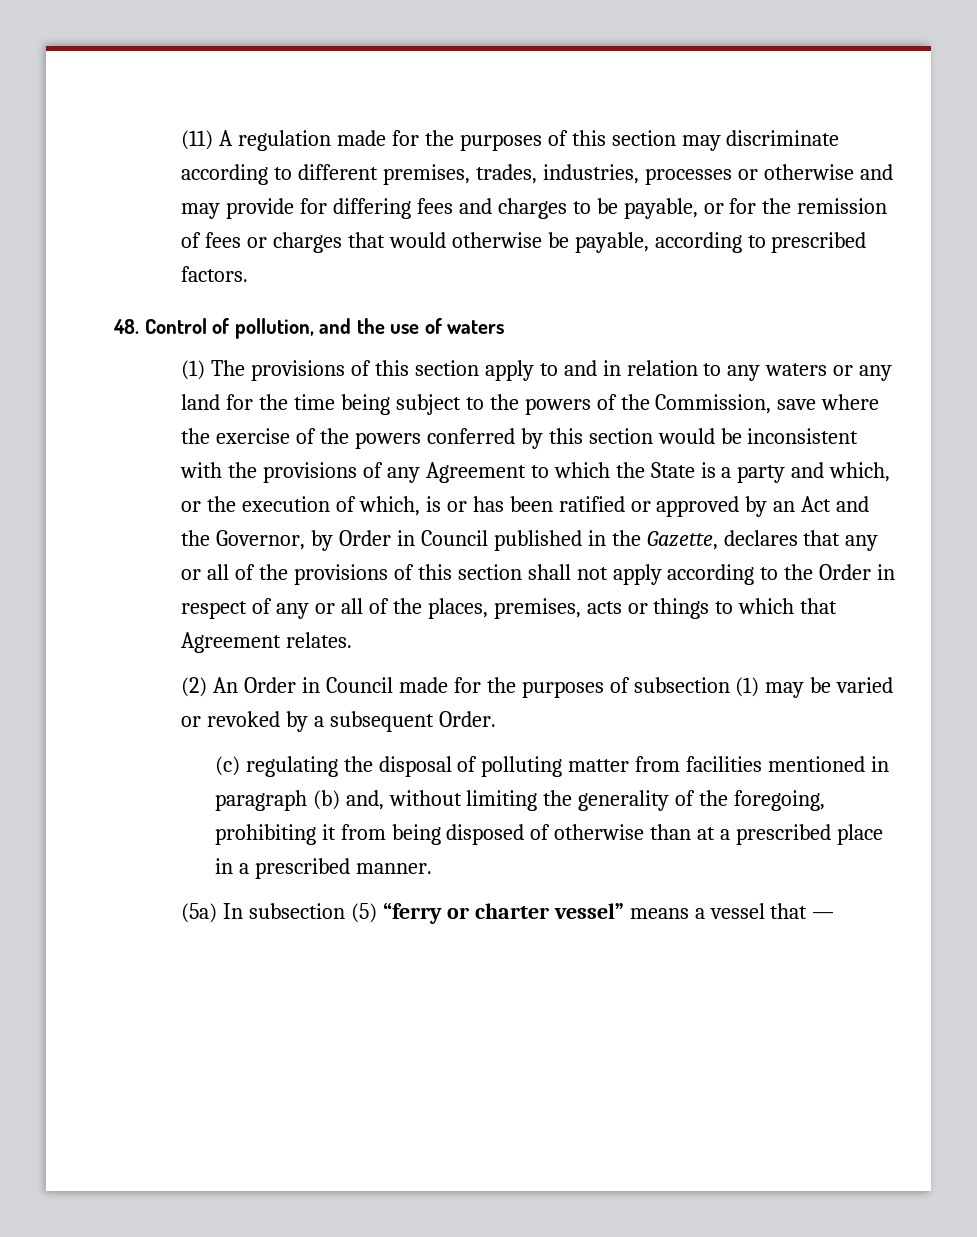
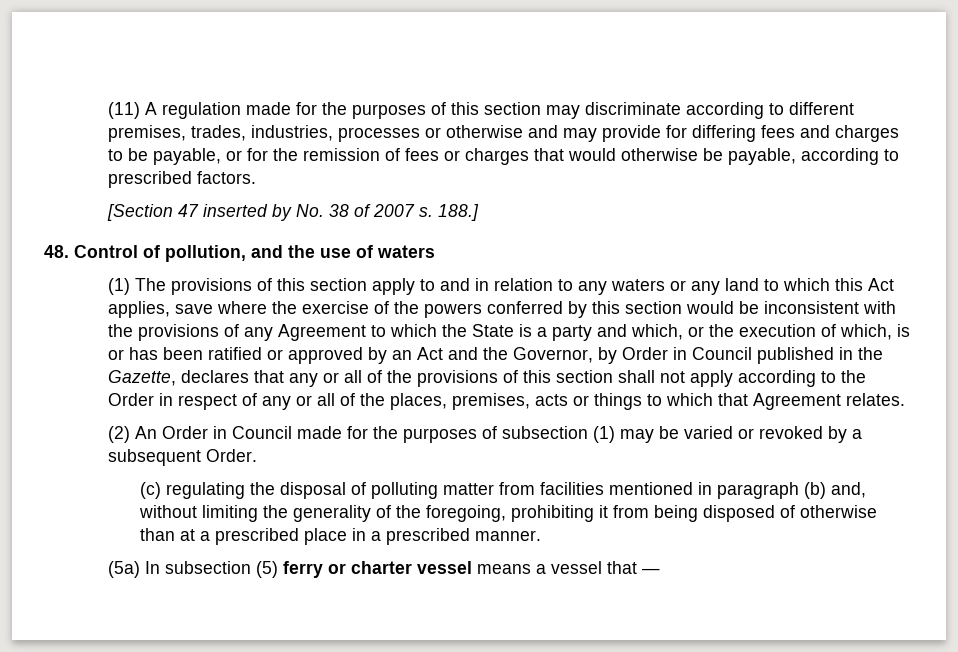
(249, 274) none -> [106,204,479,221] // [Section 47 inserted by No. 38 of 2007 s. 188.]
[226,394,772,415] for the time being subject to the powers of the Commission, -> [763,278,894,291] [107,301,170,318] to which this Act applies,
[382,902,442,924] “ferry -> [282,561,323,578] ferry
[553,903,624,919] vessel” -> [416,561,472,574] vessel

